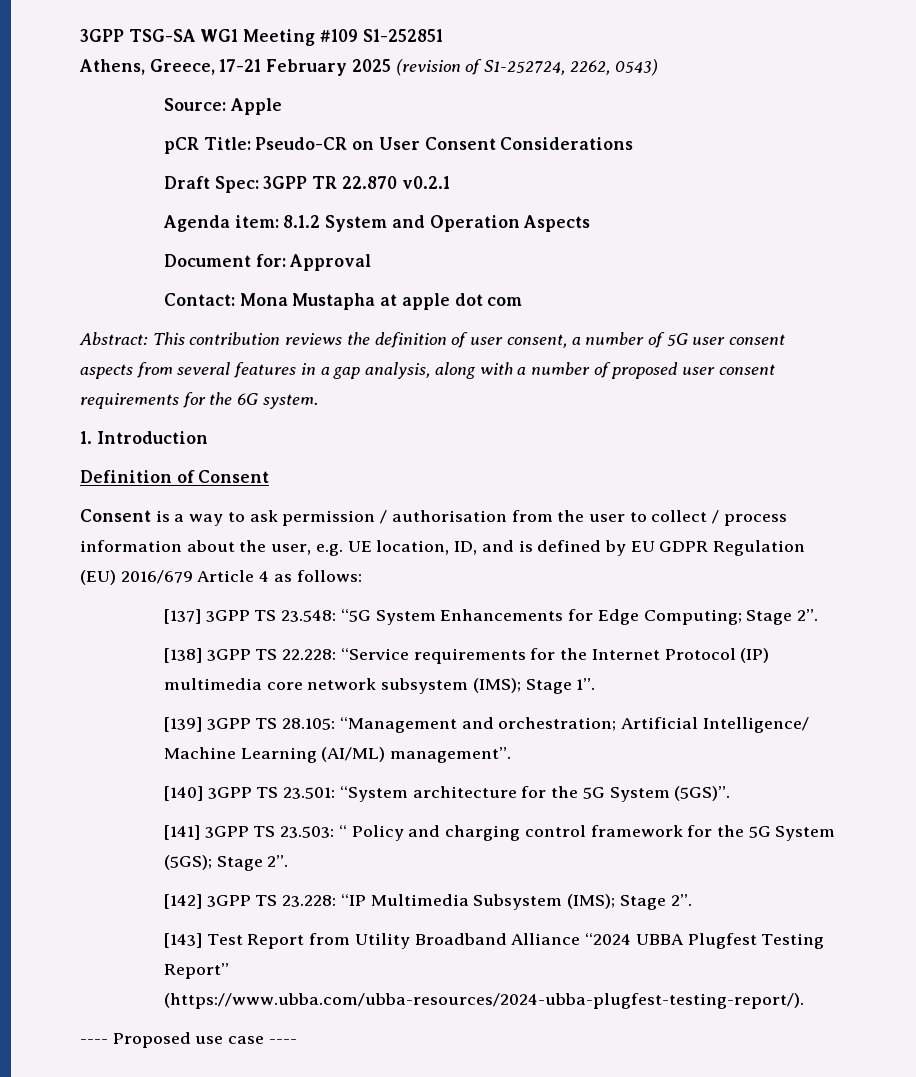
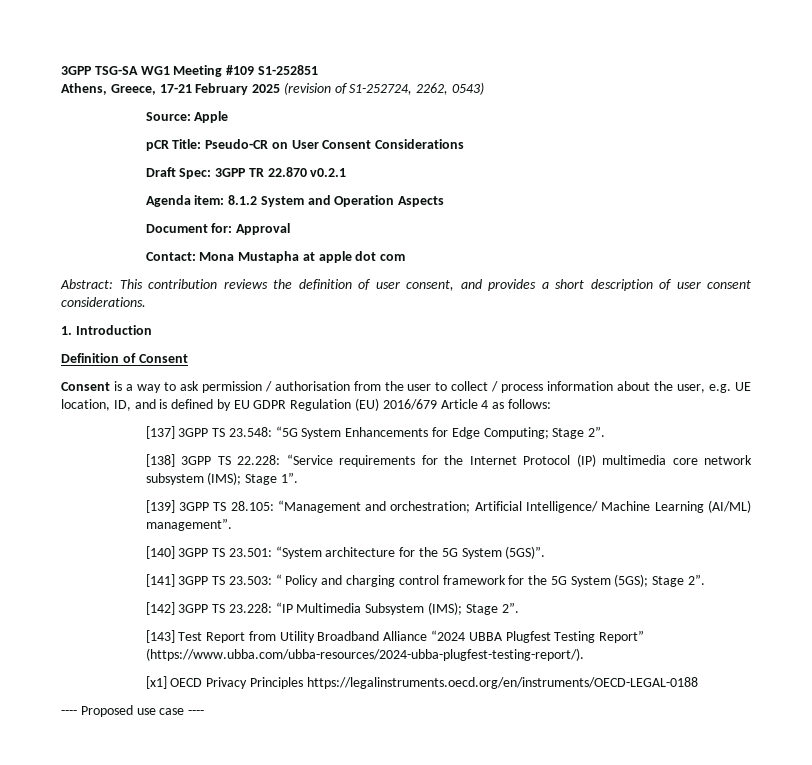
[571,332,786,348] [80,362,775,379] [80,392,318,409] a number of 5G user consent aspects from several features in a gap analysis, along with a number of proposed user consent requirements for the 6G system. -> [460,279,751,291] [61,297,146,307] and provides a short description of user consent considerations.
(805, 1001) none -> [145,676,698,689] // [x1] OECD Privacy Principles https://legalinstruments.oecd.org/en/instruments/OECD-LEGAL-0188

